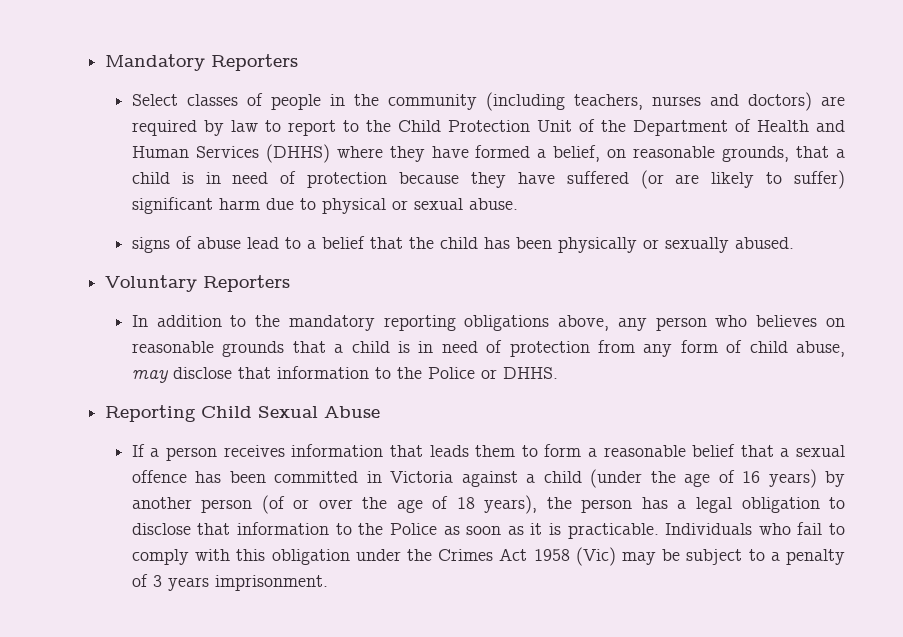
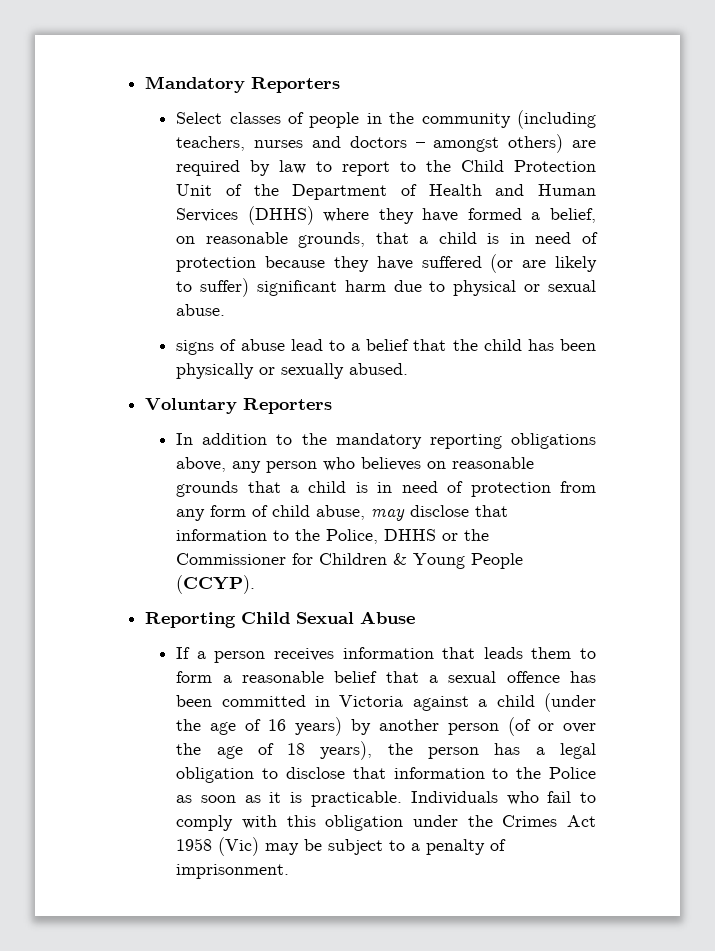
[747,92,812,111] doctors) -> [349,134,564,153] doctors – amongst others)
[427,367,558,379] Police or DHHS. -> [326,529,490,544] [176,553,524,569] [176,575,256,594] Police, DHHS or the Commissioner for Children & Young People (CCYP).
[152,575,209,591] 3 years -> (507, 845) none

